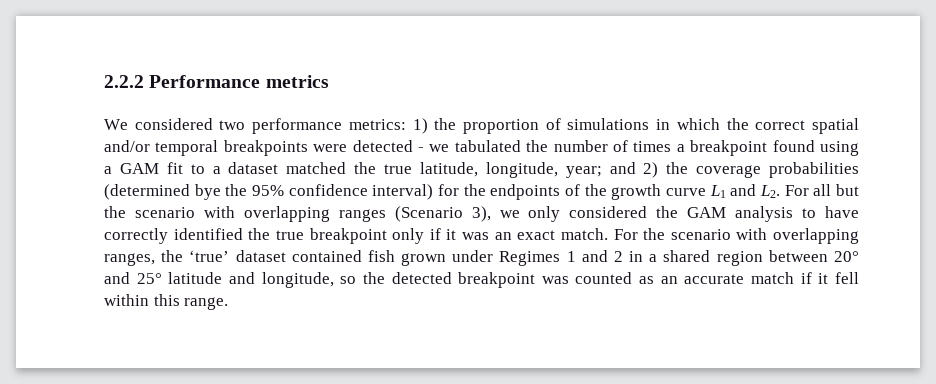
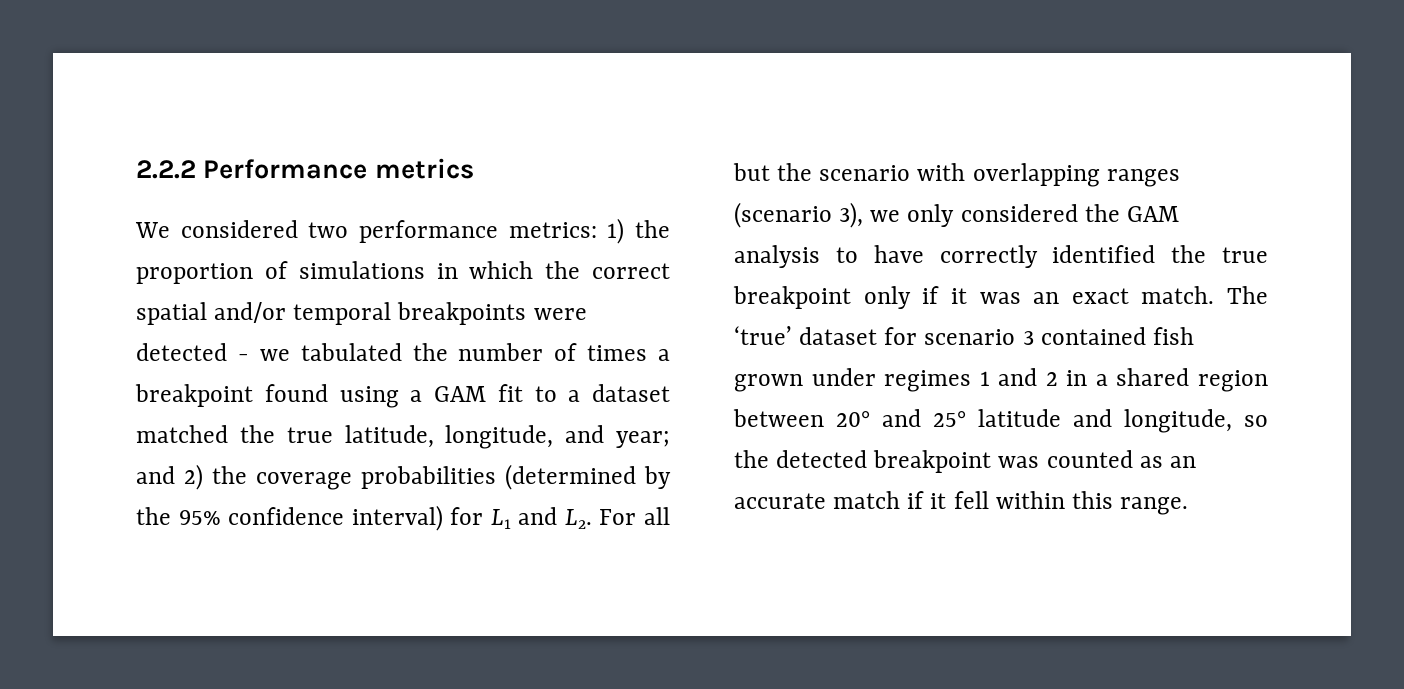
(558, 170) none -> [565,425,605,443] and
[194,184,221,200] bye -> [644,466,671,489] by
[463,184,707,200] the endpoints of the growth curve -> (484, 516) none
[394,206,463,222] (Scenario -> [734,202,832,228] (scenario
[613,228,859,244] [104,250,286,266] For the scenario with overlapping ranges, the ‘true’ dataset -> [1227,286,1268,304] [734,326,1034,345] The ‘true’ dataset for scenario 3
[499,251,561,266] Regimes -> [884,370,972,392] regimes

